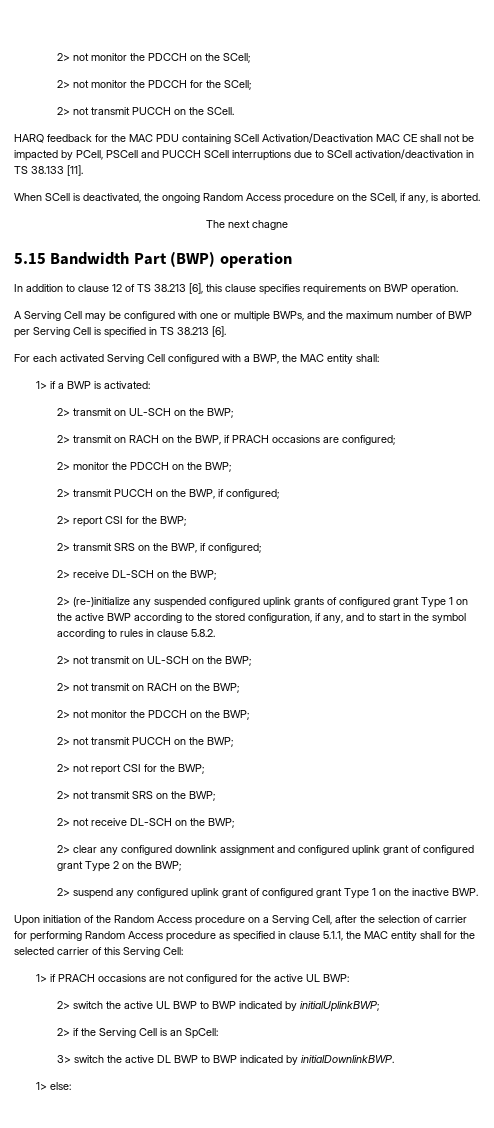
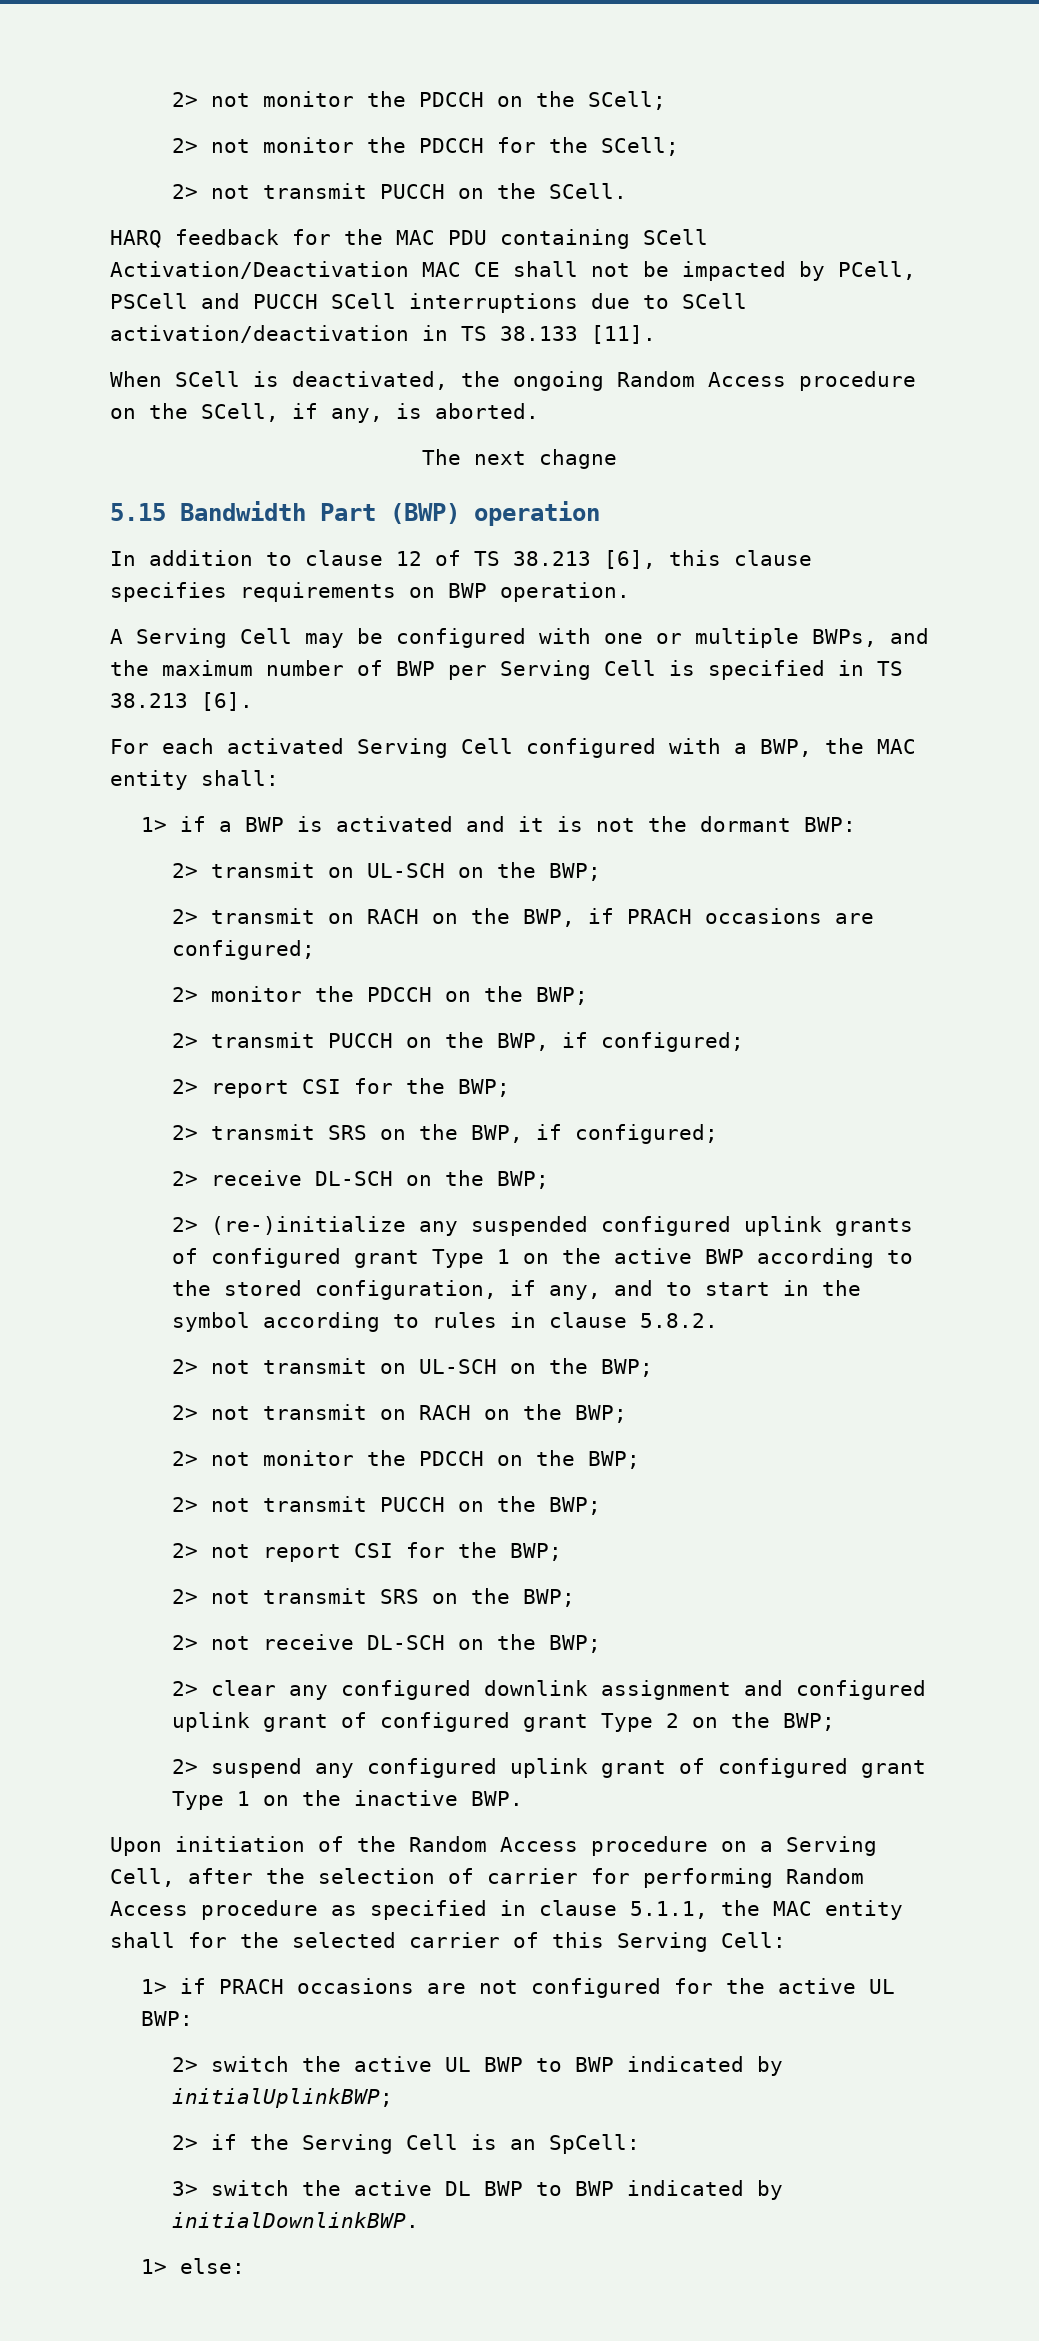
[103,381,150,389] activated: -> [335,816,856,832] activated and it is not the dormant BWP:

